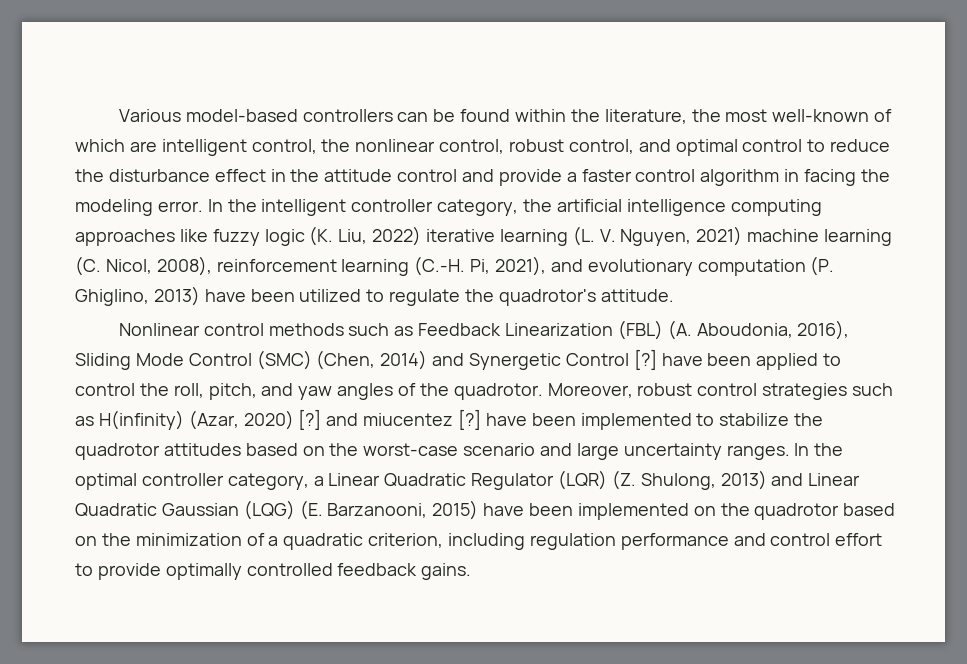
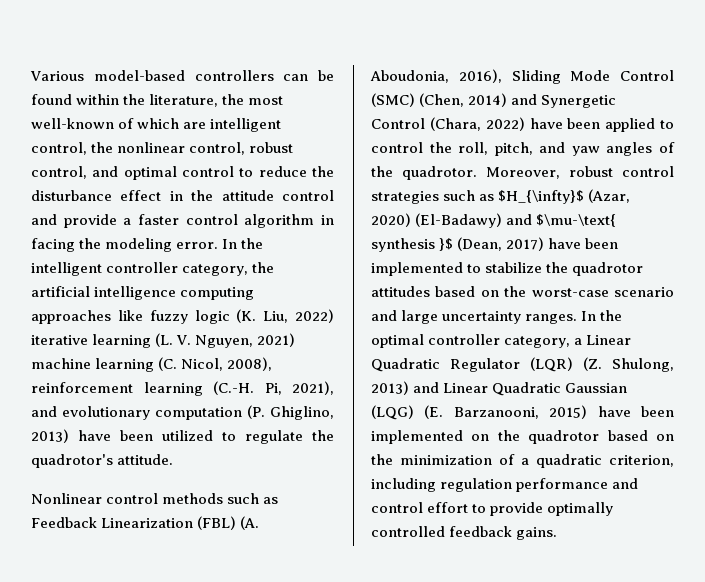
[633,349,657,370] [?] -> [429,117,525,131] (Chara, 2022)
[98,410,184,430] H(infinity) -> [498,190,585,204] $H_{\infty}$
[298,409,482,430] [?] and miucentez [?] -> [415,213,617,228] [371,237,545,252] (El-Badawy) and $\mu-\text{ synthesis }$ (Dean, 2017)

